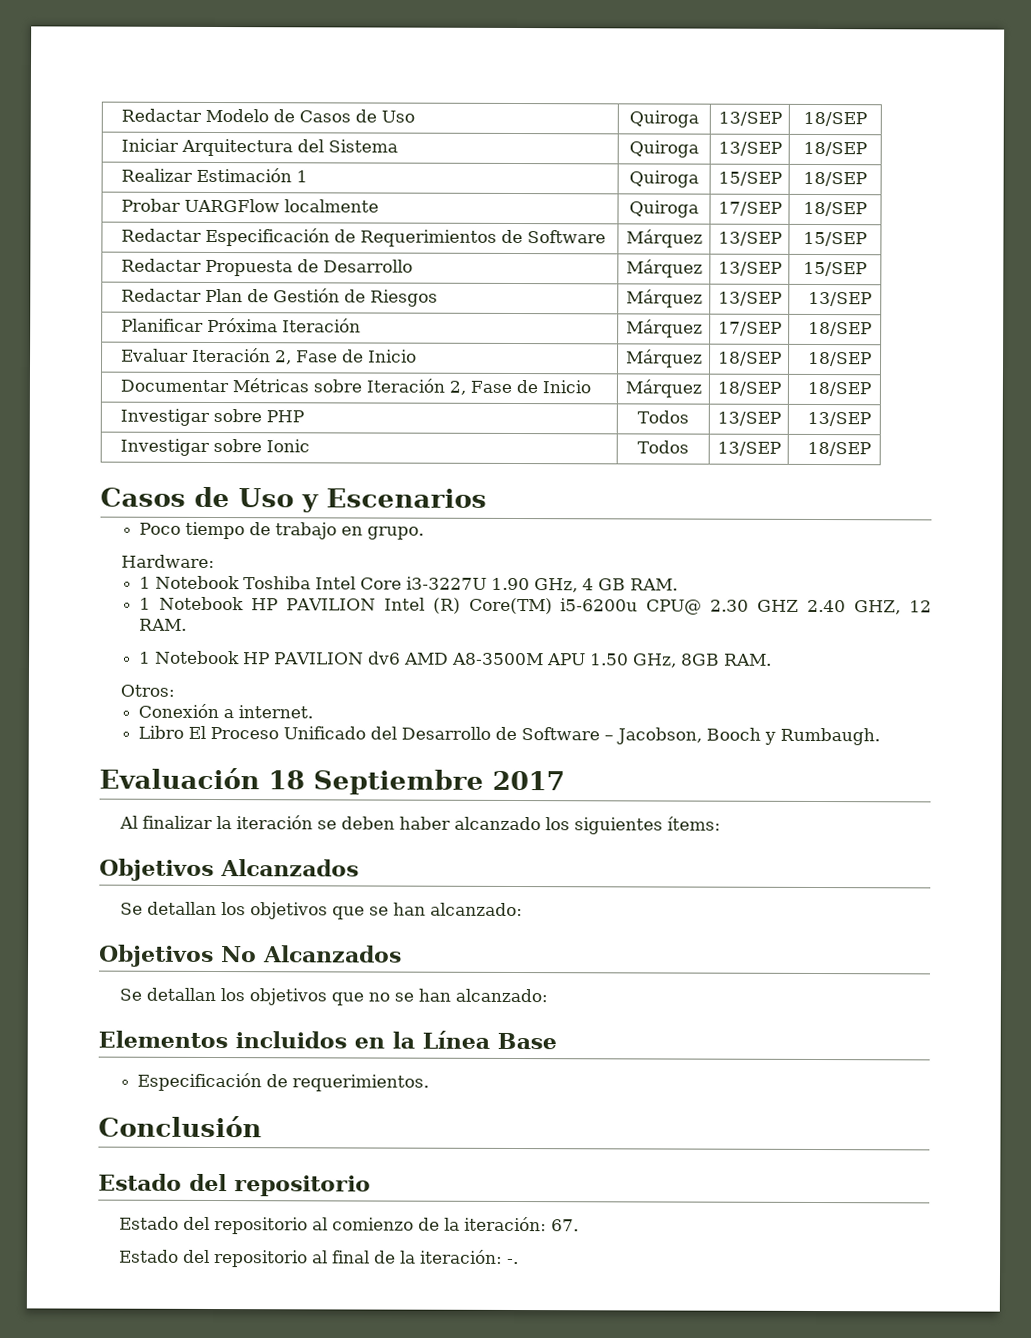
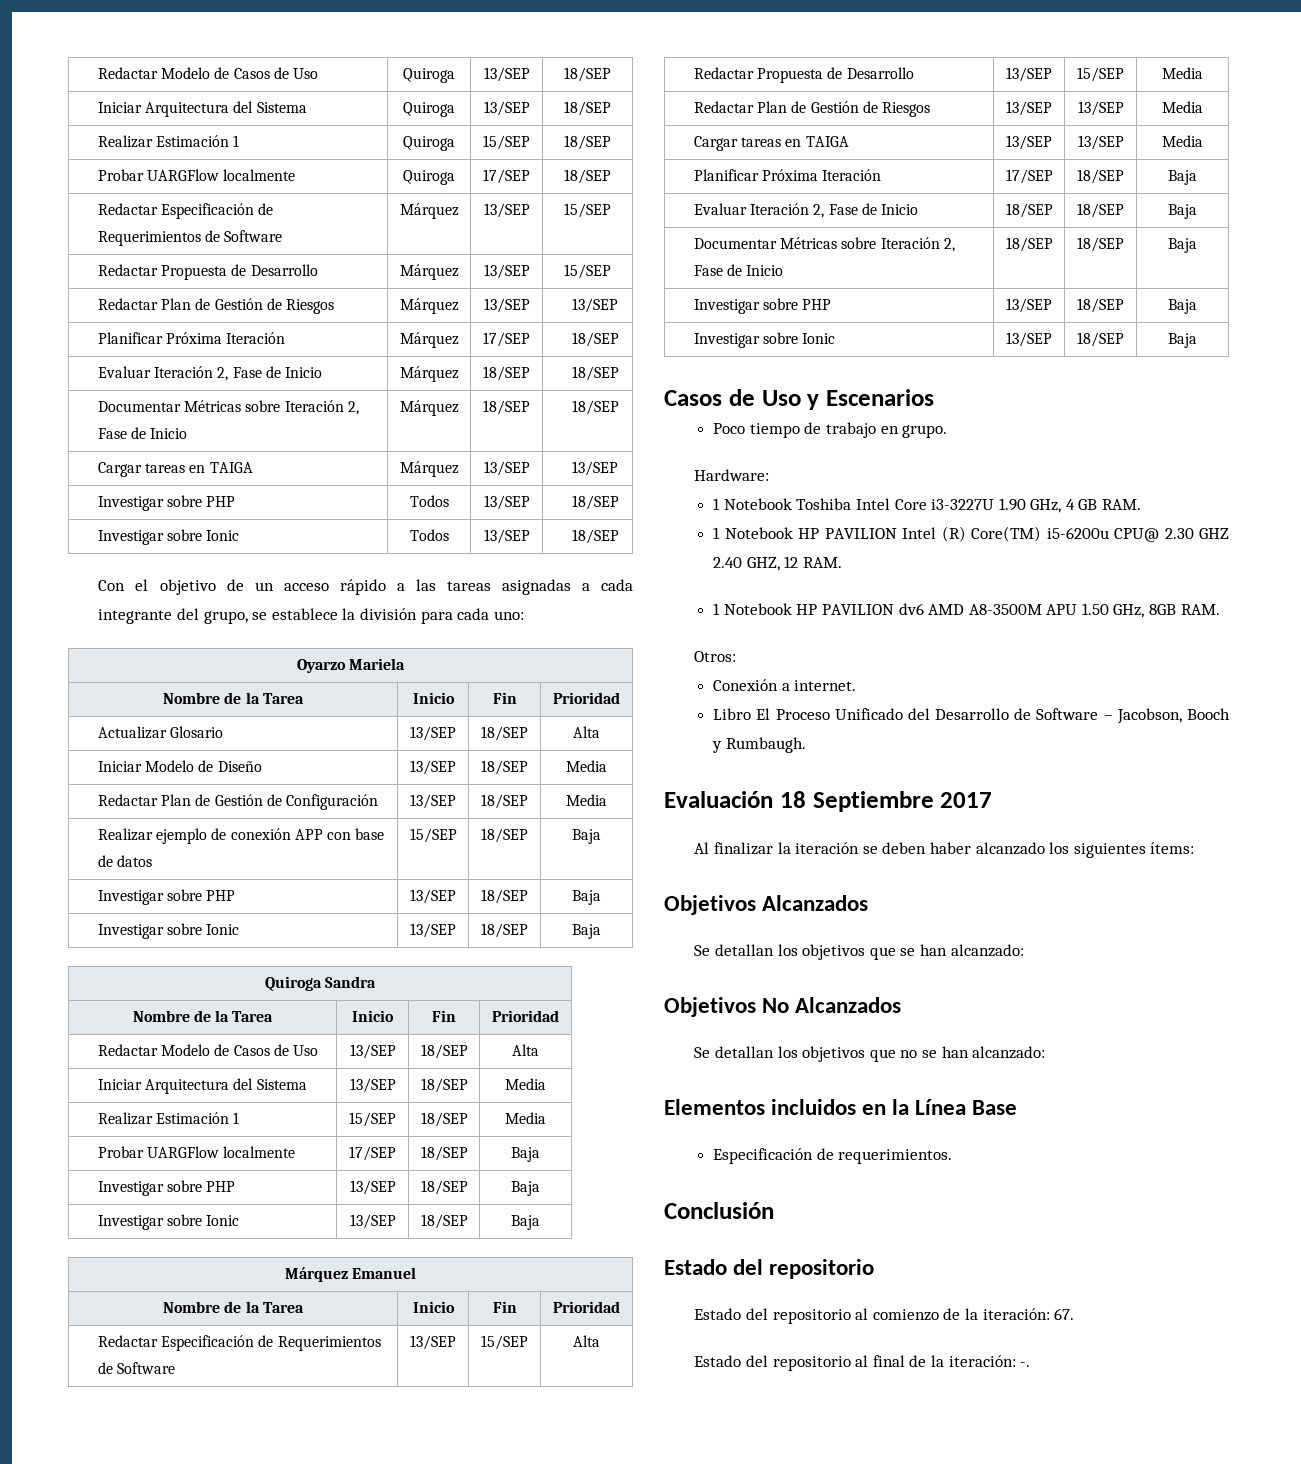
(872, 389) none -> [98,462,253,477] [399,461,459,477] [483,461,530,476] [572,461,619,476] // Cargar tareas en TAIGA | Márquez | 13/SEP | 13/SEP
[807,411,872,427] 13/SEP -> [572,495,620,510] 18/SEP
(872, 449) none -> [98,579,633,595] [98,608,524,624] [296,658,406,673] [163,692,304,704] [412,692,455,704] [492,692,517,704] [553,692,620,704] [98,726,224,739] [410,726,456,741] [481,726,528,741] [573,726,600,738] [98,760,262,772] [410,760,456,775] [481,760,528,775] [566,760,607,772] [98,794,378,810] [410,794,456,809] [481,794,528,809] [566,794,607,806] [98,828,385,844] [98,855,153,867] [409,828,457,843] [481,828,528,843] [572,829,601,844] [98,889,236,905] [410,889,456,904] [481,889,528,904] [572,890,601,905] [98,923,240,939] [410,923,456,938] [481,923,528,938] [572,924,601,939] [264,976,377,991] [132,1010,274,1022] [352,1010,394,1022] [432,1010,456,1022] [492,1010,559,1022] [98,1044,318,1056] [349,1044,396,1059] [420,1044,468,1059] [512,1044,539,1056] [98,1078,307,1094] [349,1078,396,1093] [420,1078,468,1093] [505,1078,546,1090] [98,1112,240,1125] [349,1112,396,1127] [420,1112,468,1127] [505,1112,546,1124] [98,1146,296,1158] [349,1146,396,1161] [420,1146,468,1161] [511,1147,540,1162] [98,1180,236,1196] [349,1180,396,1195] [420,1180,468,1195] [511,1181,540,1196] [98,1214,240,1230] [349,1214,396,1229] [420,1214,468,1229] [511,1215,540,1230] [284,1267,417,1282] [163,1301,304,1313] [412,1301,455,1313] [492,1301,517,1313] [553,1301,620,1313] [98,1335,381,1351] [98,1362,176,1374] [410,1335,456,1350] [481,1335,528,1350] [573,1335,600,1347] [694,67,914,83] [1006,67,1052,82] [1077,67,1124,82] [1162,67,1203,79] [694,101,930,117] [1006,101,1052,116] [1077,101,1124,116] [1162,101,1203,113] [694,136,849,151] [1006,135,1052,150] [1077,135,1124,150] [1162,135,1203,147] [694,169,882,181] [1005,169,1053,184] [1077,169,1124,184] [1168,170,1197,185] [694,203,918,218] [1005,203,1053,218] [1077,203,1124,218] [1168,204,1197,219] [694,237,955,252] [694,264,784,276] [1005,237,1053,252] [1077,237,1124,252] [1168,238,1197,253] [694,298,832,314] [1006,298,1052,313] [1077,298,1124,313] [1168,299,1197,314] [694,332,836,348] [1006,332,1052,347] [1077,332,1124,347] [1168,333,1197,348] // Con el objetivo de un acceso rápido a las tareas asignadas a cada integrante del grupo, se establece la división para cada uno: // Oyarzo Mariela // Nombre de la Tarea | Inicio | Fin | Prioridad // Actualizar Glosario | 13/SEP | 18/SEP | Alta // Iniciar Modelo de Diseño | 13/SEP | 18/SEP | Media // Redactar Plan de Gestión de Configuración | 13/SEP | 18/SEP | Media // Realizar ejemplo de conexión APP con base de datos | 15/SEP | 18/SEP | Baja // Investigar sobre PHP | 13/SEP | 18/SEP | Baja // Investigar sobre Ionic | 13/SEP | 18/SEP | Baja // Quiroga Sandra // Nombre de la Tarea | Inicio | Fin | Prioridad // Redactar Modelo de Casos de Uso | 13/SEP | 18/SEP | Alta // Iniciar Arquitectura del Sistema | 13/SEP | 18/SEP | Media // Realizar Estimación 1 | 15/SEP | 18/SEP | Media // Probar UARGFlow localmente | 17/SEP | 18/SEP | Baja // Investigar sobre PHP | 13/SEP | 18/SEP | Baja // Investigar sobre Ionic | 13/SEP | 18/SEP | Baja // Márquez Emanuel // Nombre de la Tarea | Inicio | Fin | Prioridad // Redactar Especificación de Requerimientos de Software | 13/SEP | 15/SEP | Alta // Redactar Propuesta de Desarrollo | 13/SEP | 15/SEP | Media // Redactar Plan de Gestión de Riesgos | 13/SEP | 13/SEP | Media // Cargar tareas en TAIGA | 13/SEP | 13/SEP | Media // Planificar Próxima Iteración | 17/SEP | 18/SEP | Baja // Evaluar Iteración 2, Fase de Inicio | 18/SEP | 18/SEP | Baja // Documentar Métricas sobre Iteración 2, Fase de Inicio | 18/SEP | 18/SEP | Baja // Investigar sobre PHP | 13/SEP | 18/SEP | Baja // Investigar sobre Ionic | 13/SEP | 18/SEP | Baja

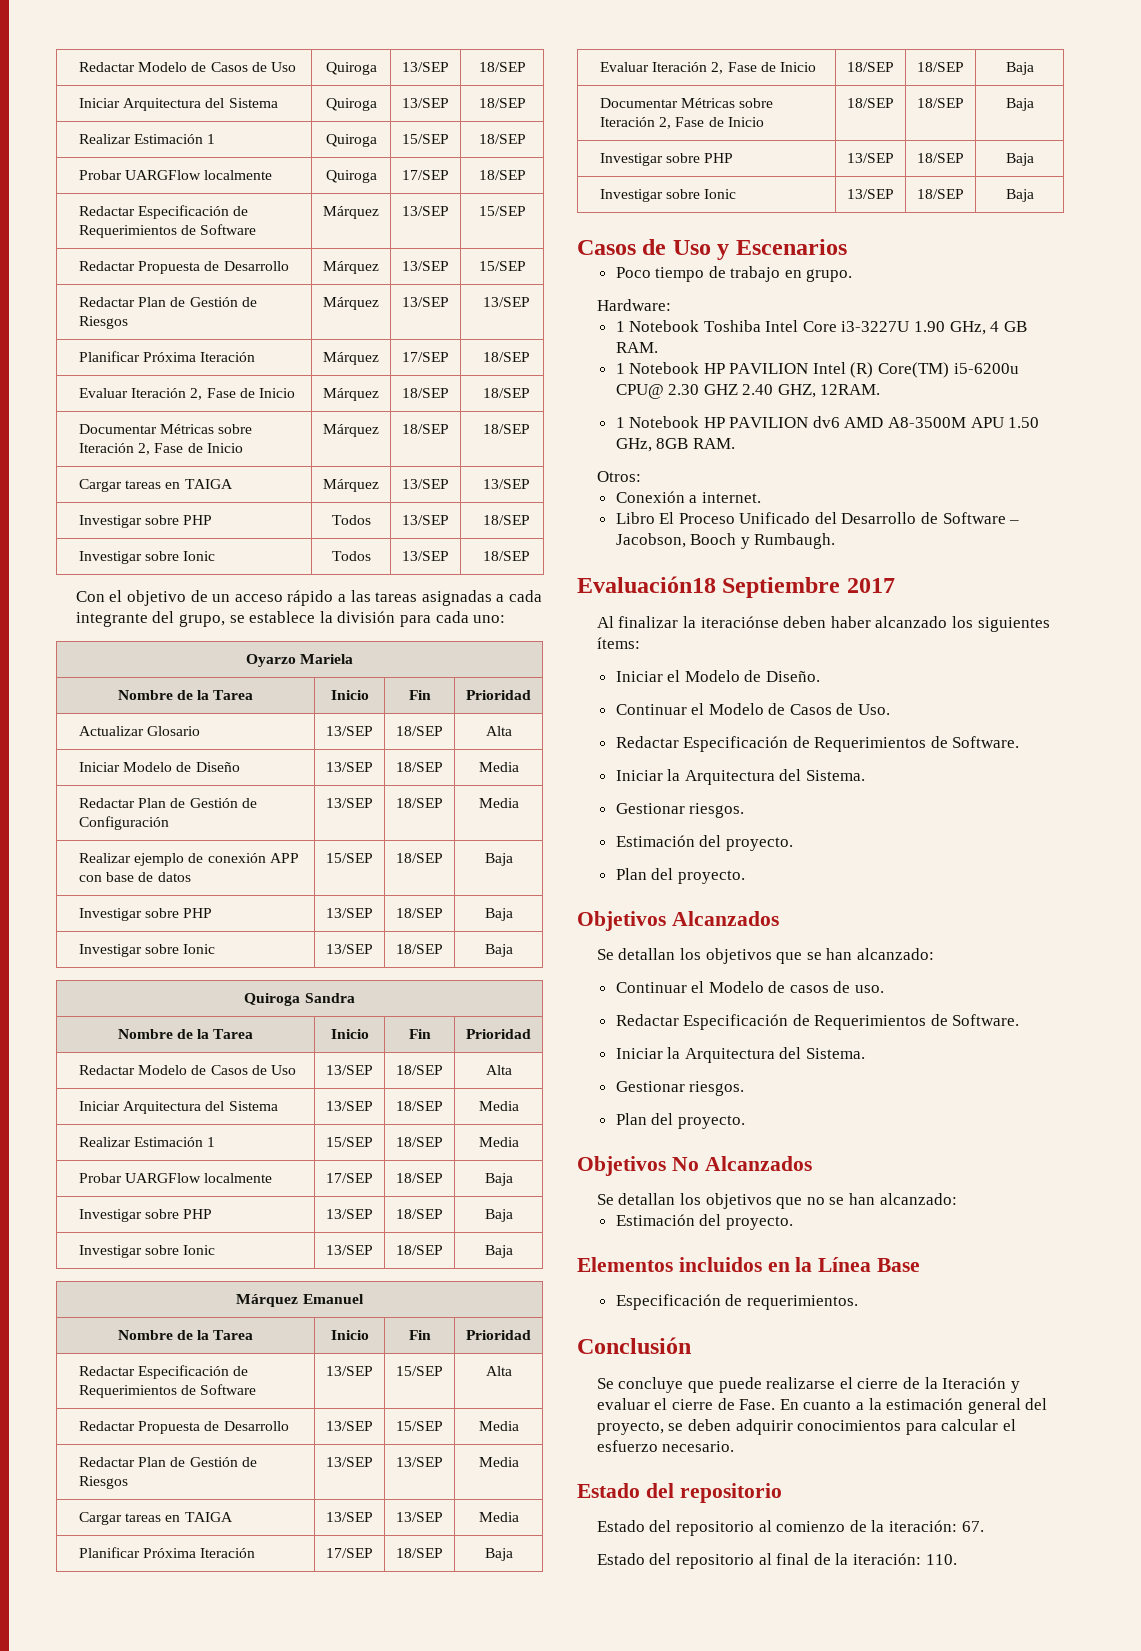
[784,556,842,568] 12 RAM. -> [820,384,881,395] 12RAM.
[664,791,806,808] Evaluación 18 -> [577,576,716,593] Evaluación18
[795,842,878,854] iteración se -> [700,616,779,628] iteraciónse
(1195, 848) none -> [615,670,820,682] [615,703,891,715] [615,736,1020,752] [615,769,865,785] [615,803,745,818] [615,835,793,851] [615,868,745,884] // Iniciar el Modelo de Diseño. // Continuar el Modelo de Casos de Uso. // Redactar Especificación de Requerimientos de Software. // Iniciar la Arquitectura del Sistema. // Gestionar riesgos. // Estimación del proyecto. // Plan del proyecto.
(1024, 950) none -> [615,981,885,993] [615,1014,1020,1030] [615,1047,865,1063] [615,1081,745,1096] [615,1113,745,1129] // Continuar el Modelo de casos de uso. // Redactar Especificación de Requerimientos de Software. // Iniciar la Arquitectura del Sistema. // Gestionar riesgos. // Plan del proyecto.
(1046, 1052) none -> [615,1214,793,1230] // Estimación del proyecto.
(774, 1210) none -> [596,1377,1020,1393] [596,1398,1048,1414] [596,1419,1016,1435] [596,1440,735,1452] // Se concluye que puede realizarse el cierre de la Iteración y evaluar el cierre de Fase. En cuanto a la estimación general del proyecto, se deben adquirir conocimientos para calcular el esfuerzo necesario.
[1020,1362,1031,1367] -. -> [925,1554,957,1565] 110.

